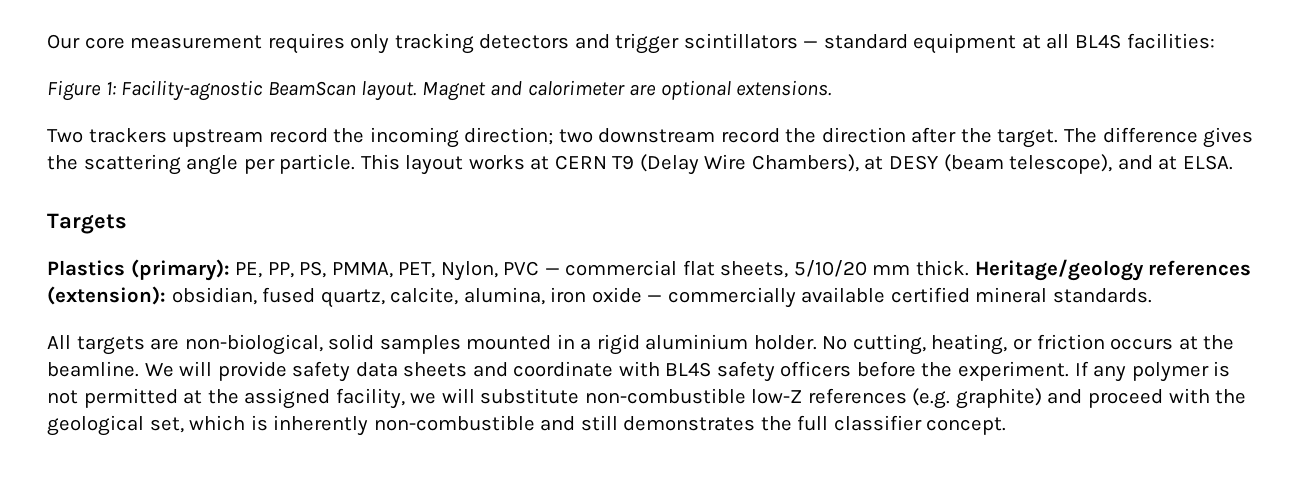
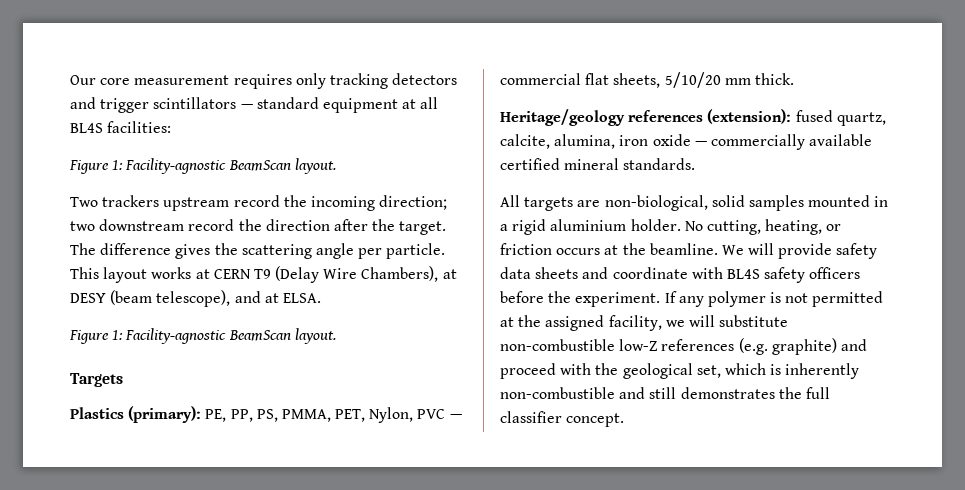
[421,80,832,101] Magnet and calorimeter are optional extensions. -> (336, 166) none
(1233, 162) none -> [69,328,336,344] // Figure 1: Facility-agnostic BeamScan layout.
(970, 268) none -> (794, 79) //
[171,287,257,305] obsidian, -> (792, 116) none

